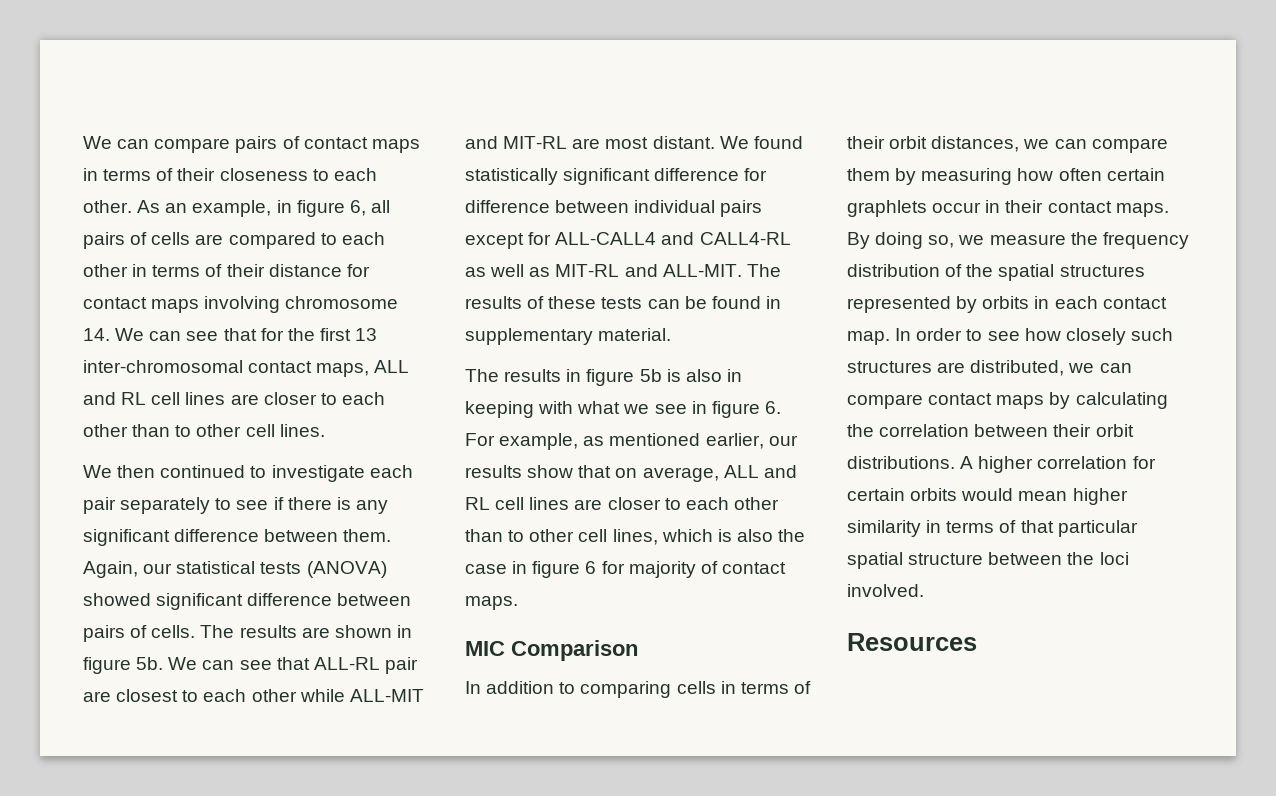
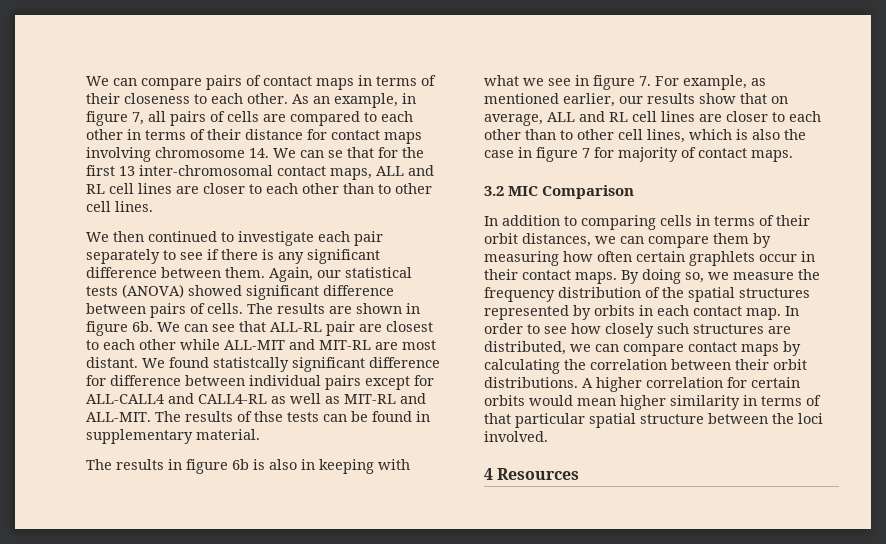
[349,200,366,216] 6, -> [132,112,144,125] 7,
[186,331,219,341] see -> [328,150,343,158] se
[136,657,164,670] 5b. -> [132,321,153,332] 6b.
[465,168,558,185] statistically -> [213,357,289,372] statistcally
[548,296,597,309] these -> [254,411,283,422] thse
[639,369,662,382] 5b -> [232,459,249,470] 6b
[764,401,781,414] 6. -> [639,76,651,86] 7.
[585,561,597,574] 6 -> [582,148,590,158] 7
(518, 603) none -> [484,186,504,196] 3.2
(924, 590) none -> [484,468,493,480] 4

